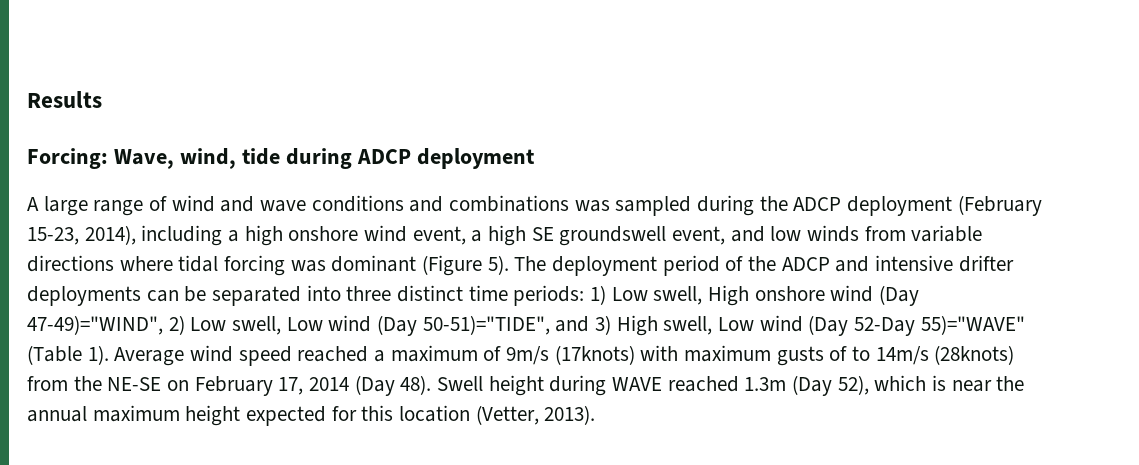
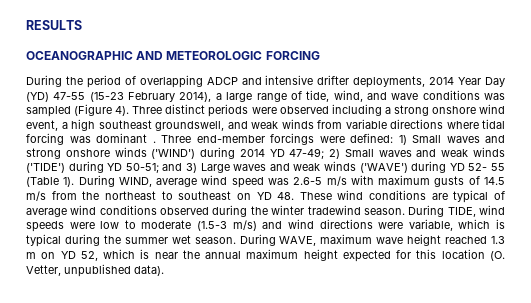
[27,91,102,108] [27,148,535,169] [27,197,39,211] Results // Forcing: Wave, wind, tide during ADCP deployment // A -> [26,20,82,30] [26,51,320,60] [26,75,506,88] [26,92,222,102] RESULTS // OCEANOGRAPHIC AND METEOROLOGIC FORCING // During the period of overlapping ADCP and intensive drifter deployments, 2014 Year Day (YD) 47-55 (15-23 February 2014), a
[171,195,215,212] wind -> [306,90,363,102] tide, wind,
[409,195,1042,216] [27,225,136,245] and combinations was sampled during the ADCP deployment (February 15-23, 2014), -> [483,93,505,100] [26,104,329,117] was sampled (Figure 4). Three distinct periods were observed
[244,225,283,246] high -> [393,105,429,116] strong
[531,226,802,246] SE groundswell event, and low -> [98,120,278,131] southeast groundswell, and weak
[422,255,1014,276] [27,285,920,306] [27,315,1025,336] [27,345,1015,366] [27,375,869,396] (Figure 5). The deployment period of the ADCP and intensive drifter deployments can be separated into three distinct time periods: 1) Low swell, High onshore wind (Day 47-49)="WIND", 2) Low swell, Low wind (Day 50-51)="TIDE", and 3) High swell, Low wind (Day 52-Day 55)="WAVE" (Table 1). Average wind speed reached a maximum of 9m/s (17knots) with maximum gusts of to 14m/s (28knots) from the NE-SE on February 17, 2014 (Day 48). Swell height during WAVE reached 1.3m (Day 52), -> [152,133,505,145] [26,147,506,159] [26,161,506,173] [26,175,505,188] [26,190,506,203] [26,205,506,217] [26,219,506,232] [26,234,506,247] [26,251,98,261] . Three end-member forcings were defined: 1) Small waves and strong onshore winds ('WIND') during 2014 YD 47-49; 2) Small waves and weak winds ('TIDE') during YD 50-51; and 3) Large waves and weak winds ('WAVE') during YD 52- 55 (Table 1). During WIND, average wind speed was 2.6-5 m/s with maximum gusts of 14.5 m/s from the northeast to southeast on YD 48. These wind conditions are typical of average wind conditions observed during the winter tradewind season. During TIDE, wind speeds were low to moderate (1.5-3 m/s) and wind directions were variable, which is typical during the summer wet season. During WAVE, maximum wave height reached 1.3 m on YD 52,
[475,405,596,425] (Vetter, 2013). -> [489,251,505,261] [26,264,164,277] (O. Vetter, unpublished data).

